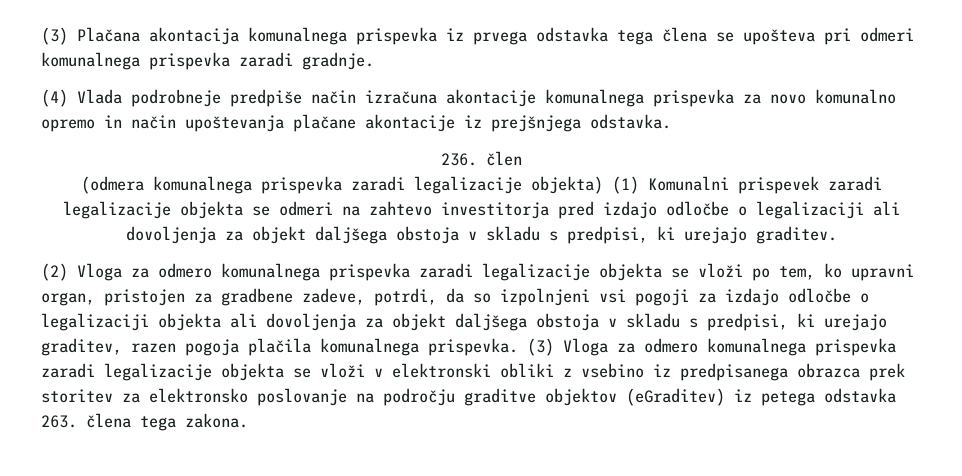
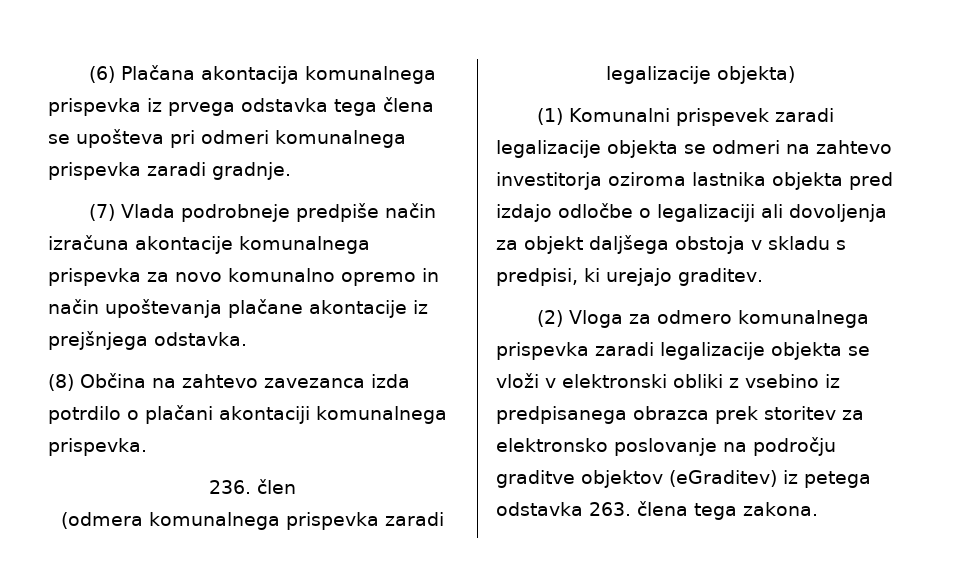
[41,27,68,45] (3) -> [89,66,116,83] (6)
[41,89,68,107] (4) -> [89,204,116,221] (7)
(671, 121) none -> [48,373,410,391] [48,405,447,424] [48,438,147,456] // (8) Občina na zahtevo zavezanca izda potrdilo o plačani akontaciji komunalnega prispevka.
(603, 185) none -> (795, 75) //
(549, 210) none -> [608,172,843,190] oziroma lastnika objekta
[752,263,914,281] [41,288,869,306] [41,313,887,331] [41,338,896,356] [41,363,365,381] po tem, ko upravni organ, pristojen za gradbene zadeve, potrdi, da so izpolnjeni vsi pogoji za izdajo odločbe o legalizaciji objekta ali dovoljenja za objekt daljšega obstoja v skladu s predpisi, ki urejajo graditev, razen pogoja plačila komunalnega prispevka. (3) Vloga za odmero komunalnega prispevka zaradi legalizacije objekta se vloži -> (539, 380) none

